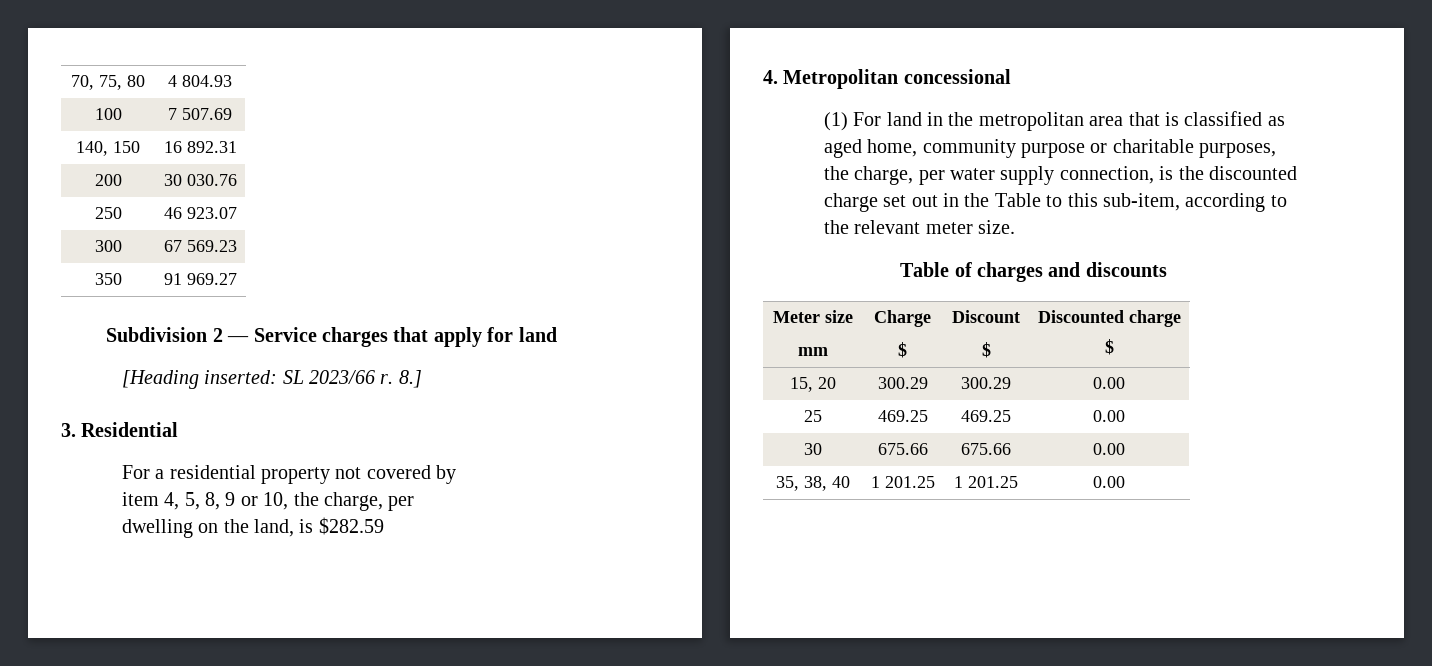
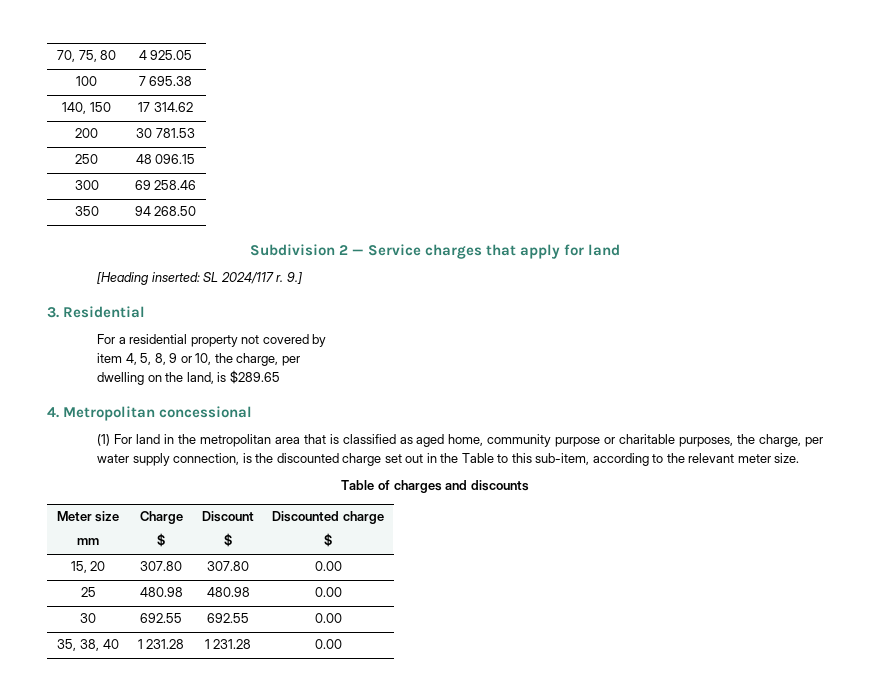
[182,75,232,87] 804.93 -> [150,50,193,60] 925.05
[182,108,232,120] 507.69 -> [149,76,193,86] 695.38
[163,141,237,153] 16 892.31 -> [138,102,193,112] 17 314.62
[186,174,237,186] 030.76 -> [155,128,195,138] 781.53
[163,207,237,219] 46 923.07 -> [135,154,196,164] 48 096.15
[163,240,237,252] 67 569.23 -> [134,180,197,190] 69 258.46
[163,273,237,285] 91 969.27 -> [134,206,197,216] 94 268.50
[308,370,422,388] 2023/66 r. 8.] -> [220,272,302,284] 2024/117 r. 9.]
[318,517,384,535] $282.59 -> [229,370,280,384] $289.65
[877,377,928,389] [961,377,1011,389] 300.29 | 300.29 -> [140,561,182,571] [207,561,249,571] 307.80 | 307.80
[877,410,928,422] [961,410,1011,422] 469.25 | 469.25 -> [139,587,183,597] [206,587,250,597] 480.98 | 480.98
[877,443,928,455] [961,443,1011,455] 675.66 | 675.66 -> [140,613,182,623] [207,613,249,623] 692.55 | 692.55
[884,476,935,488] [954,476,1018,488] 201.25 | 1 201.25 -> [146,639,185,649] [204,639,252,649] 231.28 | 1 231.28

